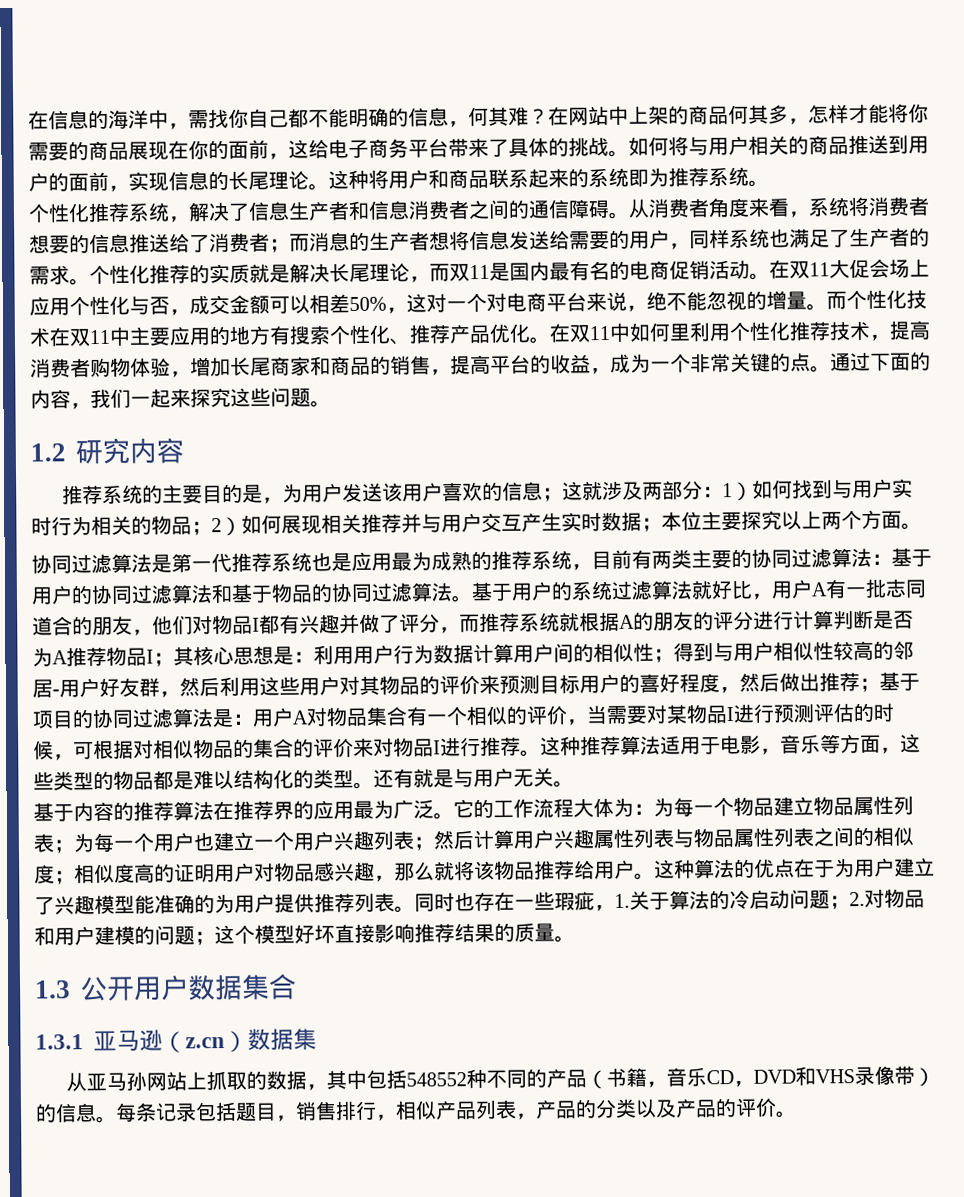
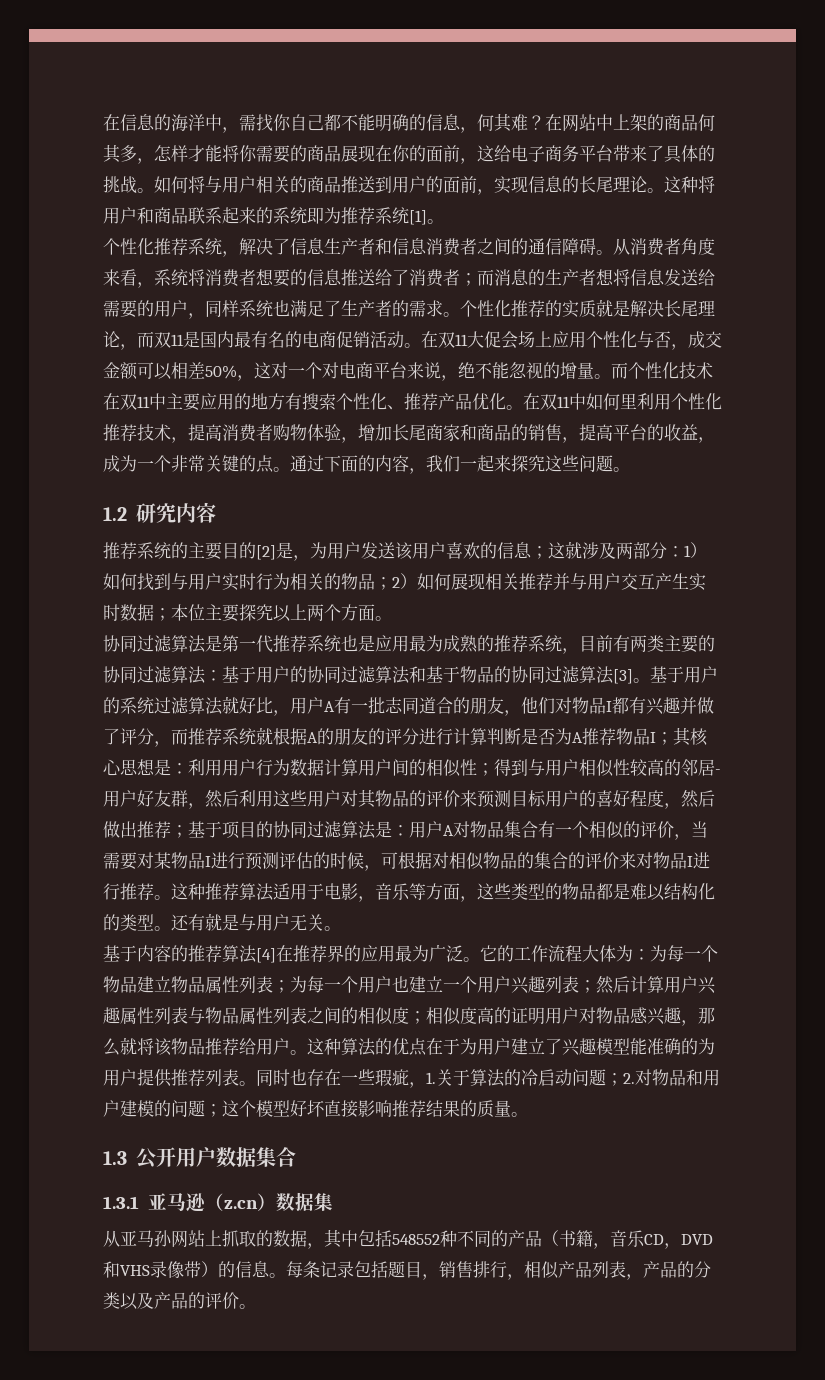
(749, 176) none -> [409,210,427,225] [1]
(244, 493) none -> [256,545,276,560] [2]
(453, 592) none -> [613,669,633,684] [3]
(214, 811) none -> [256,948,276,963] [4]

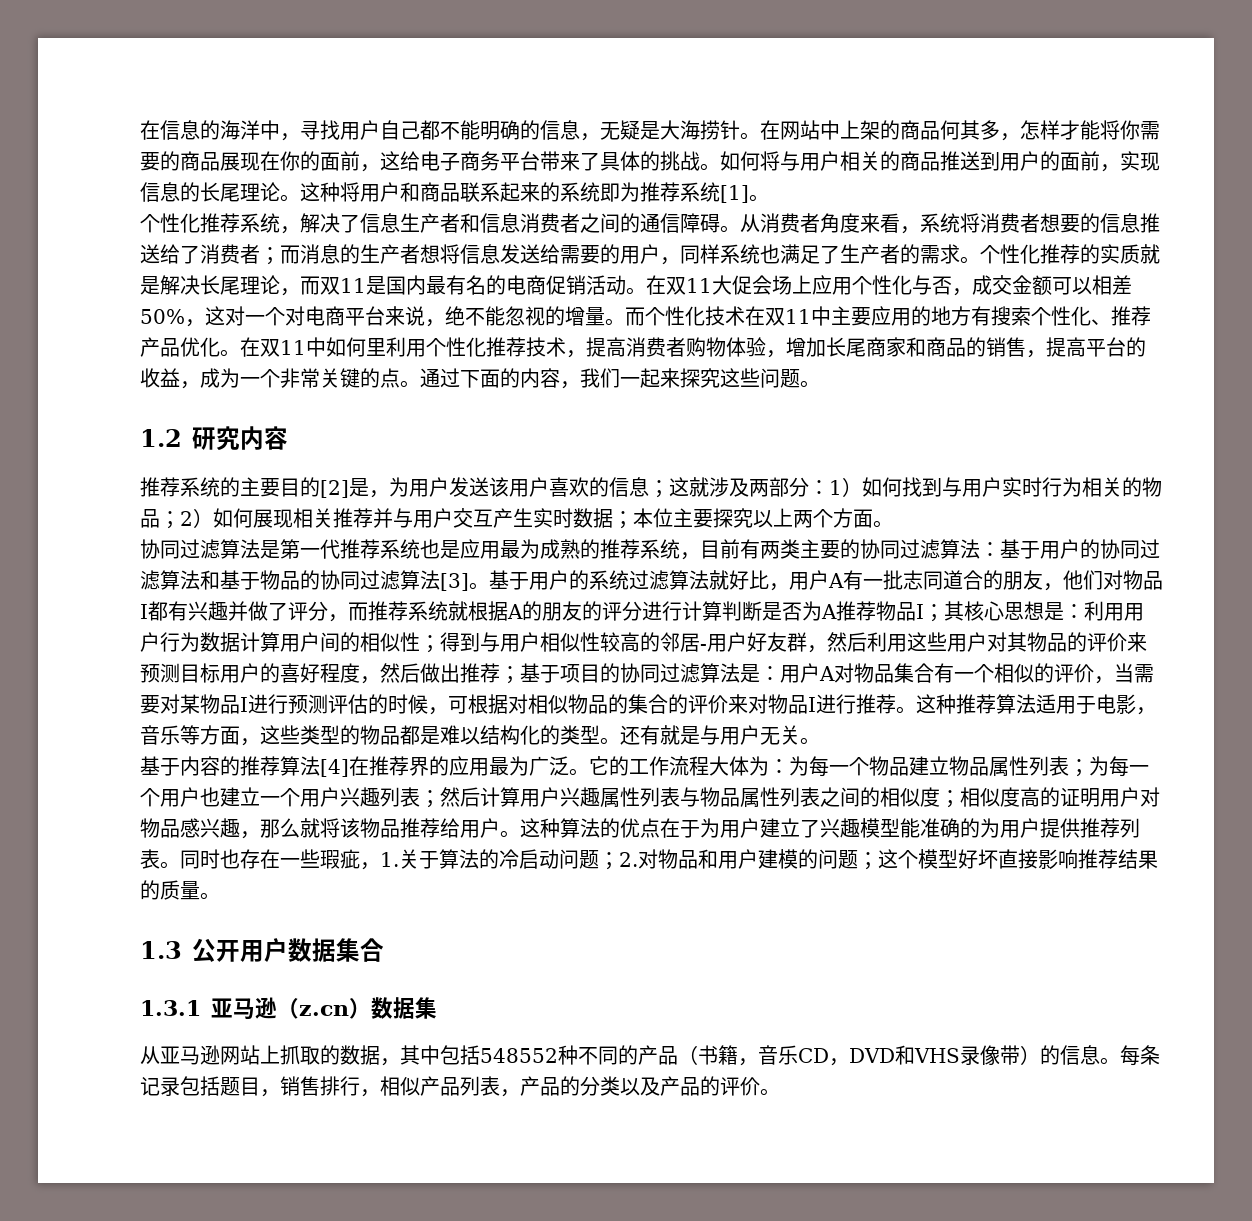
[239,114,291,132] 需找你 -> [300,120,380,140] 寻找用户
[477,113,545,132] 何其难？ -> [600,120,760,140] 无疑是大海捞针。
[154,1230,172,1247] 孙 -> [200,1045,220,1065] 逊

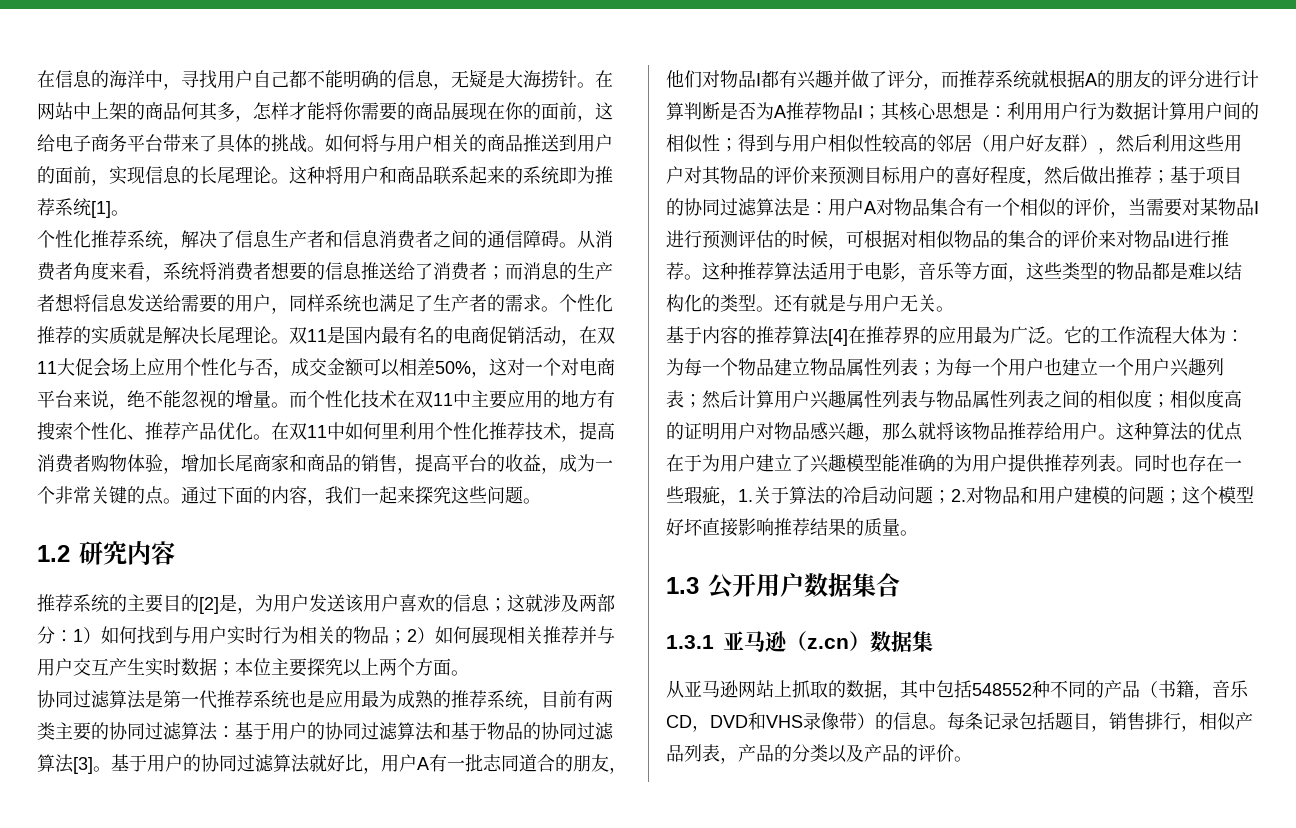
[280,276,320,296] ，而 -> [271,338,289,344] 。
[626,287,646,295] 。 -> [561,339,579,346] ，
[589,570,629,590] 系统 -> [201,754,237,772] 协同
[700,644,707,650] - -> [972,135,990,152] （
(807, 642) none -> [1080,135,1098,152] ）

